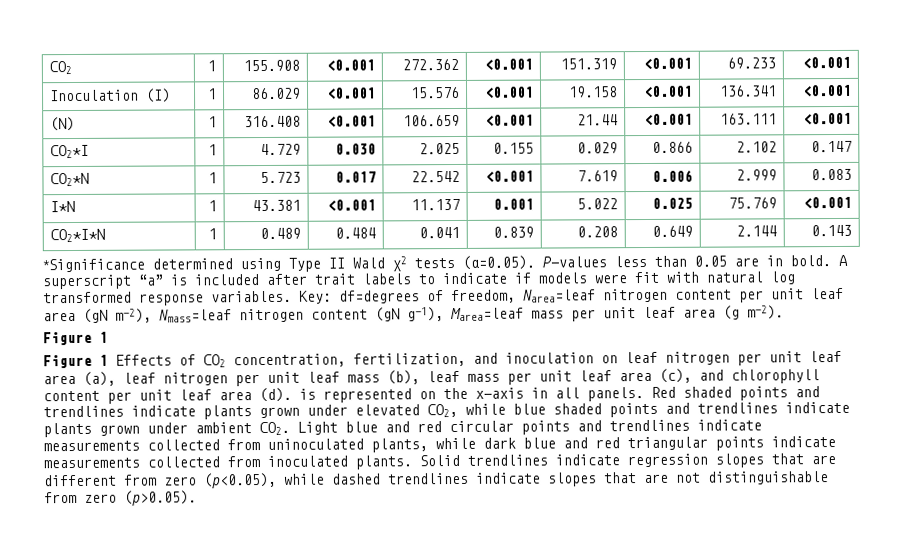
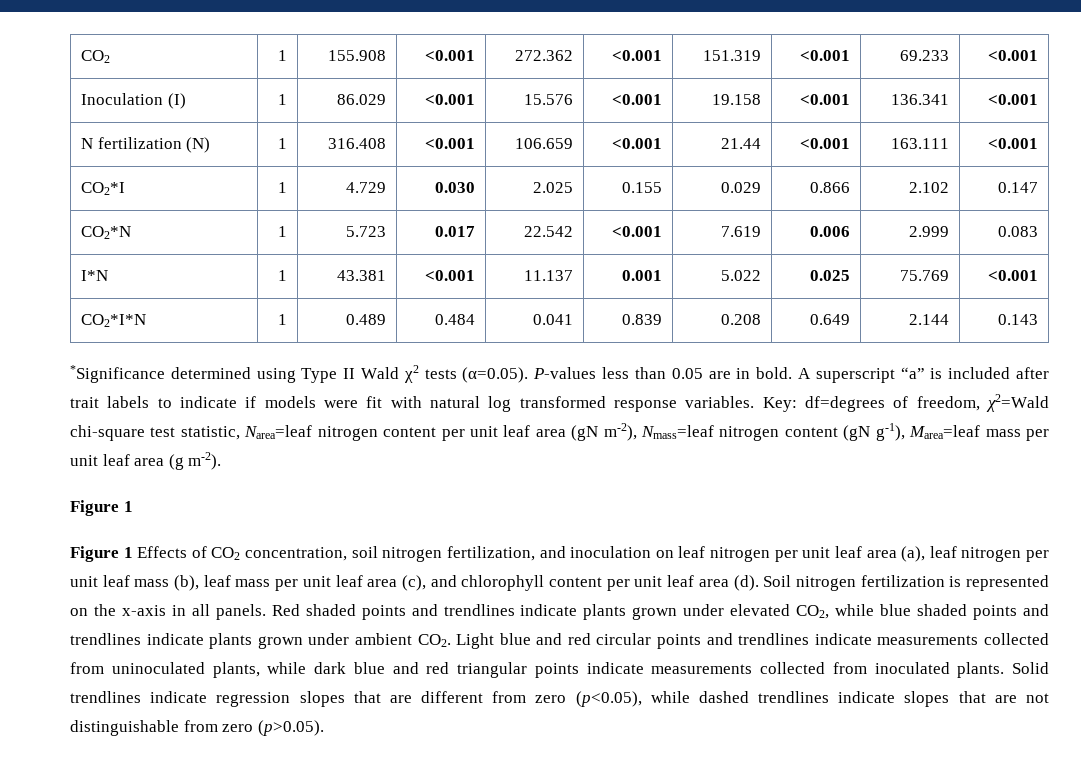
(852, 91) none -> [81,137,182,149] N fertilization
(516, 296) none -> [986,394,1049,412] [70,425,240,441] χ2=Wald chi-square test statistic,
(346, 360) none -> [351,546,443,562] soil nitrogen
(292, 395) none -> [763,575,945,591] Soil nitrogen fertilization

